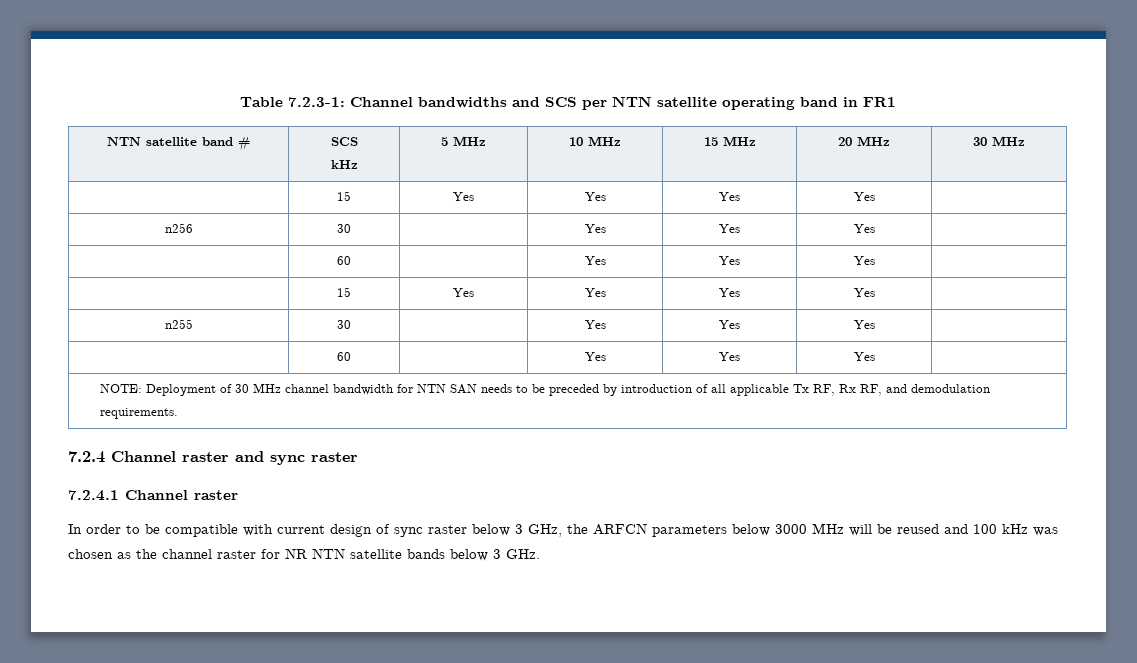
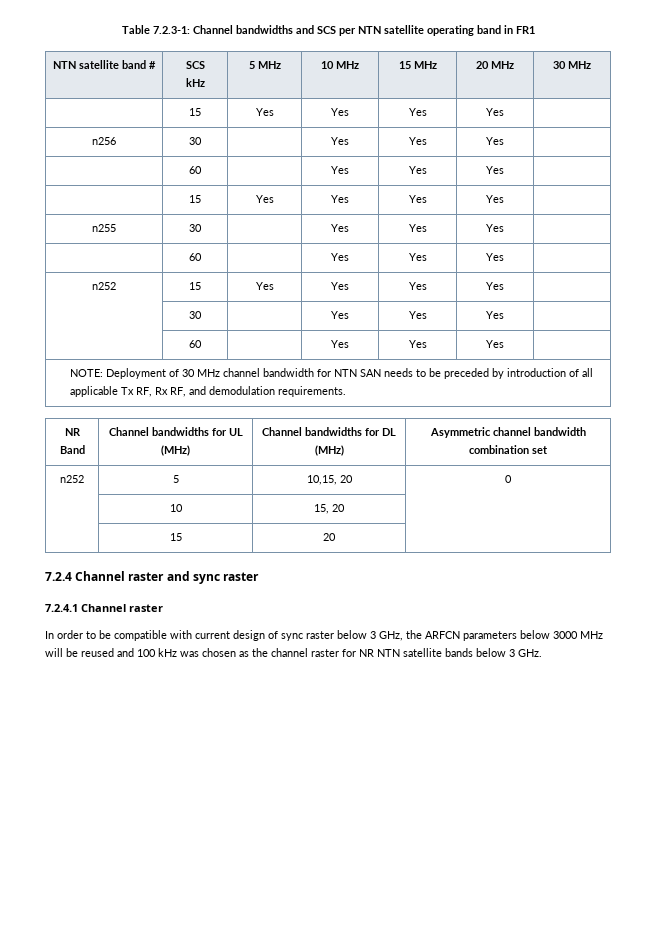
(875, 356) none -> [92,282,116,290] [189,282,201,290] [255,282,274,290] [331,282,349,290] [408,282,427,290] [486,282,504,290] [189,311,202,319] [331,311,349,319] [408,311,427,319] [486,311,504,319] [189,340,202,348] [331,340,349,348] [408,340,427,348] [486,340,504,348] // n252 | 15 | Yes | Yes | Yes | Yes | // | 30 | | Yes | Yes | Yes | // | 60 | | Yes | Yes | Yes |
(178, 413) none -> [64,428,81,436] [59,445,85,454] [108,427,243,436] [161,445,190,456] [262,427,396,436] [314,445,344,456] [429,427,586,438] [469,445,548,454] [60,475,84,483] [172,475,179,483] [306,475,353,485] [505,475,512,483] [169,504,183,512] [314,504,345,514] [169,533,182,541] [323,533,336,541] // NR Band | Channel bandwidths for UL (MHz) | Channel bandwidths for DL (MHz) | Asymmetric channel bandwidth combination set // n252 | 5 | 10,15, 20 | 0 // | 10 | 15, 20 | // | 15 | 20 |

